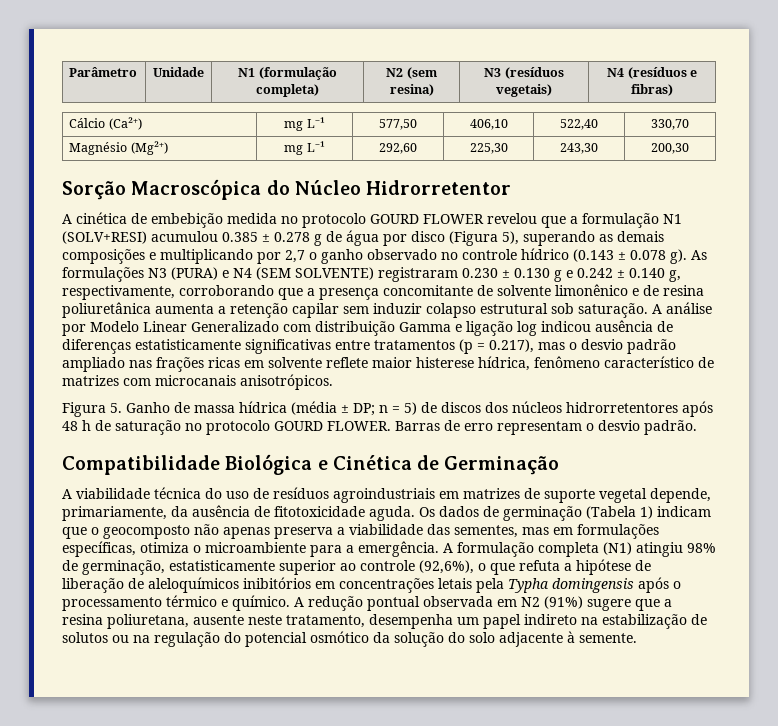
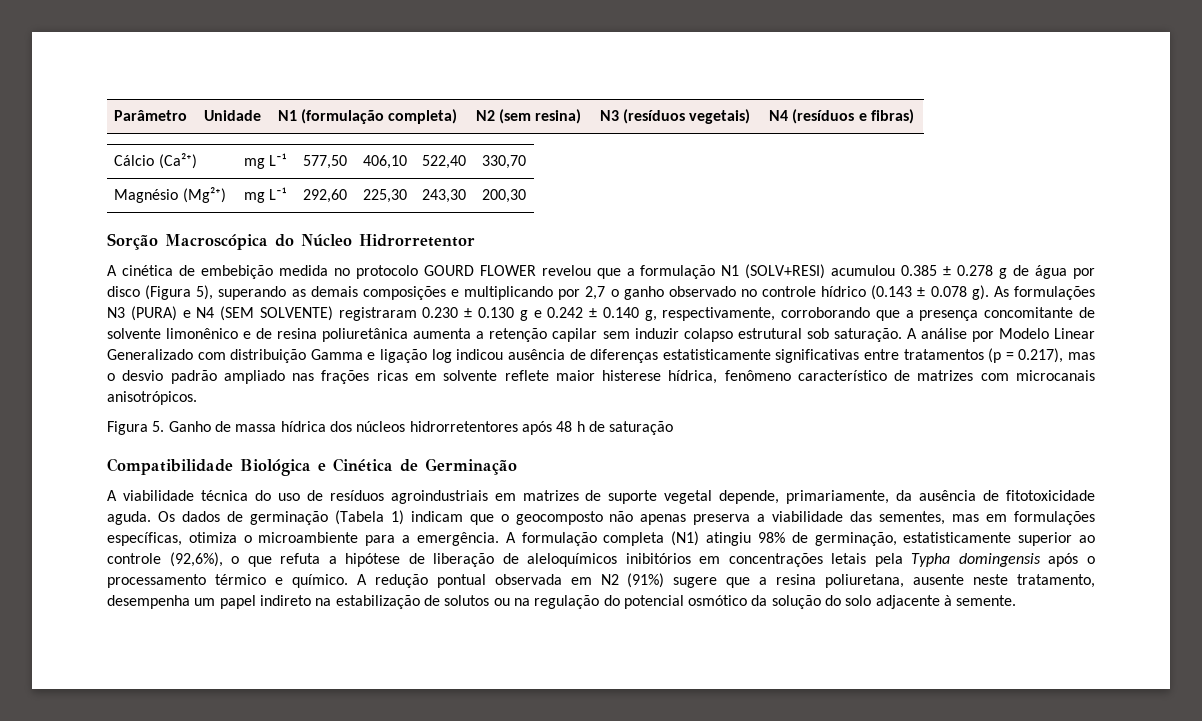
[291,401,481,416] (média ± DP; n = 5) de discos -> (326, 426) none
[185,420,697,435] no protocolo GOURD FLOWER. Barras de erro representam o desvio padrão. -> (674, 428) none

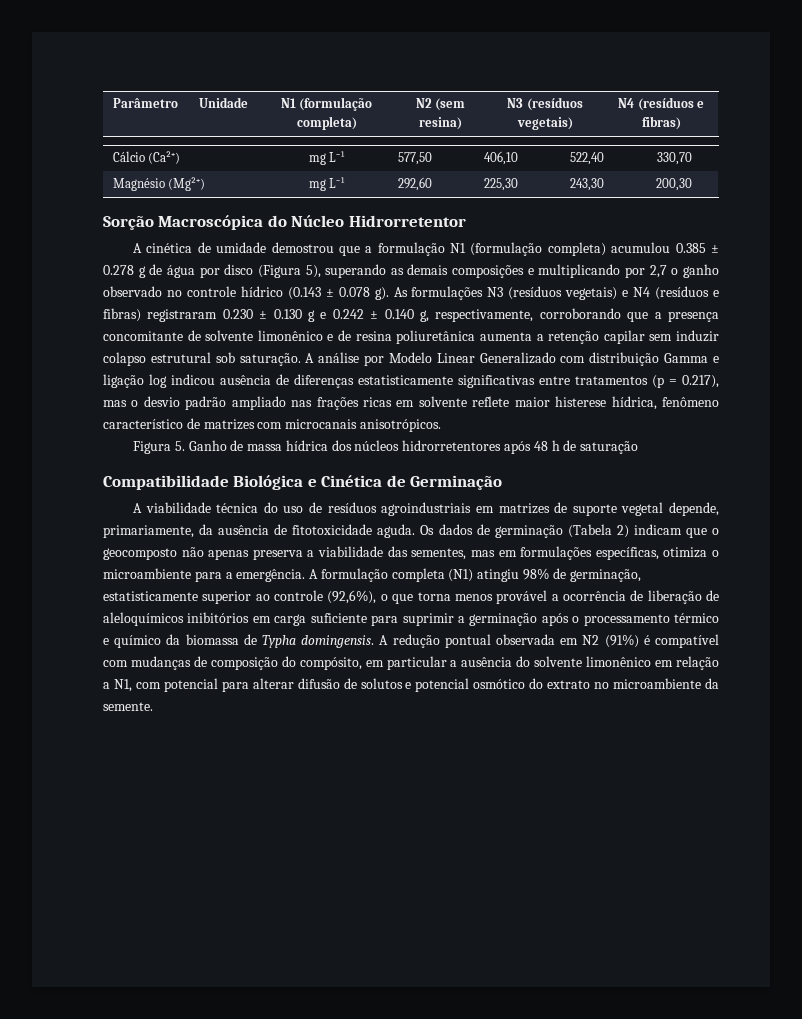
[200,265,591,279] embebição medida no protocolo GOURD FLOWER revelou -> [216,242,334,253] umidade demostrou
[745,264,826,279] (SOLV+RESI) -> [470,242,606,256] (formulação completa)
[130,306,333,321] (PURA) e N4 (SEM SOLVENTE) -> [508,286,719,300] [103,308,141,322] (resíduos vegetais) e N4 (resíduos e fibras)
[390,510,404,525] 1) -> [616,525,629,538] 2)
[280,553,401,567] refuta a hipótese -> [417,590,626,604] torna menos provável a ocorrência
[728,553,1041,567] concentrações letais pela Typha domingensis -> [274,613,538,626] carga suficiente para suprimir a germinação
[291,574,348,588] químico. -> [114,634,375,648] químico da biomassa de Typha domingensis.
[673,574,1096,588] [107,595,953,609] sugere que a resina poliuretana, ausente neste tratamento, desempenha um papel indireto na estabilização de solutos ou na regulação do potencial osmótico da solução do solo adjacente à -> [643,634,719,648] [103,656,720,670] [103,678,719,692] é compatível com mudanças de composição do compósito, em particular a ausência do solvente limonênico em relação a N1, com potencial para alterar difusão de solutos e potencial osmótico do extrato no microambiente da

